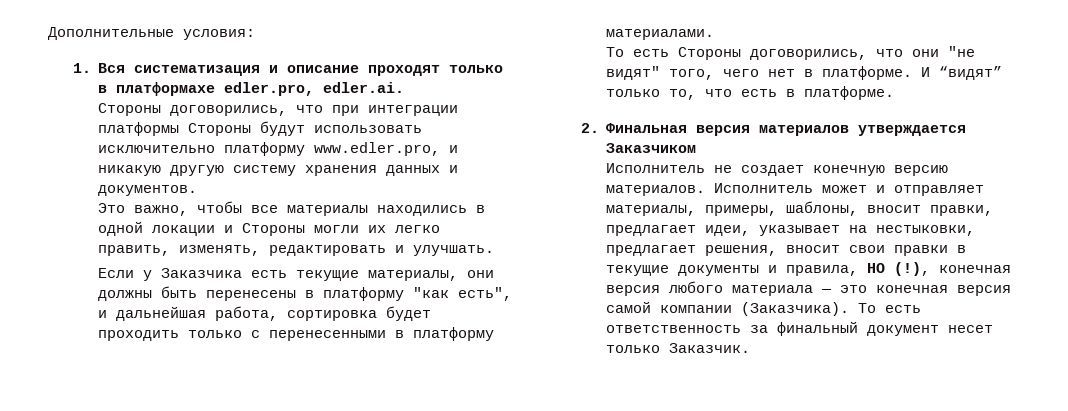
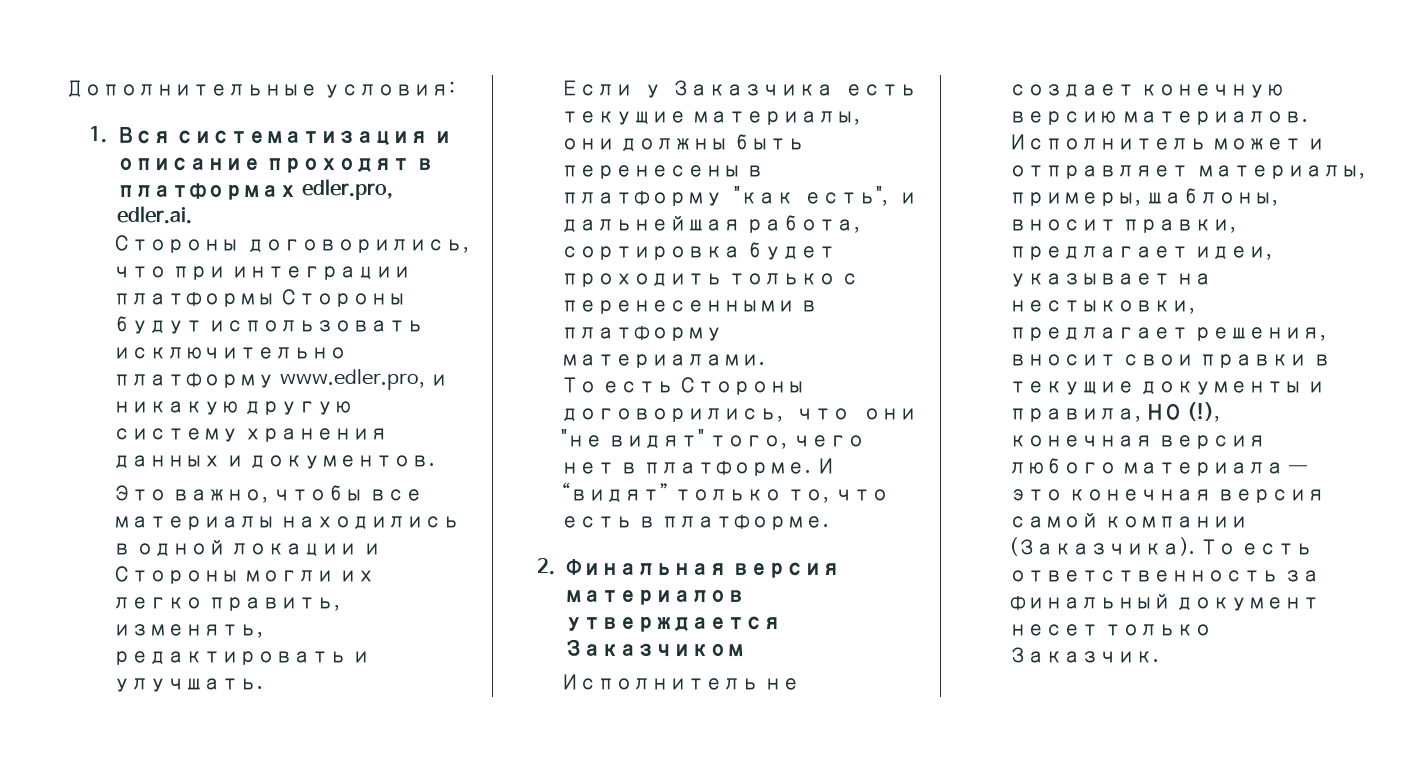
[449,65,504,73] [98,82,216,96] только в платформахе -> [415,158,434,170] [117,183,298,200] в платформах

